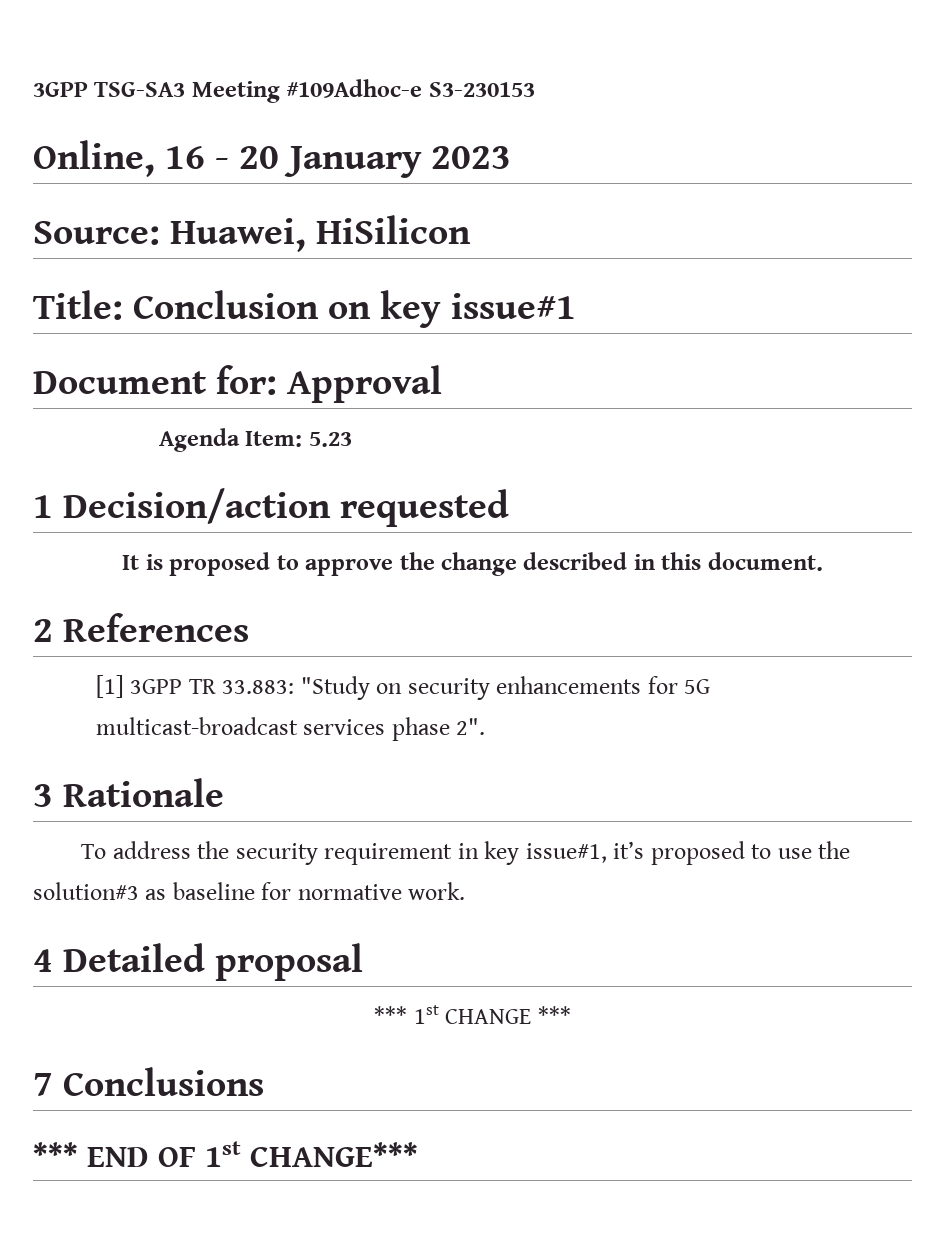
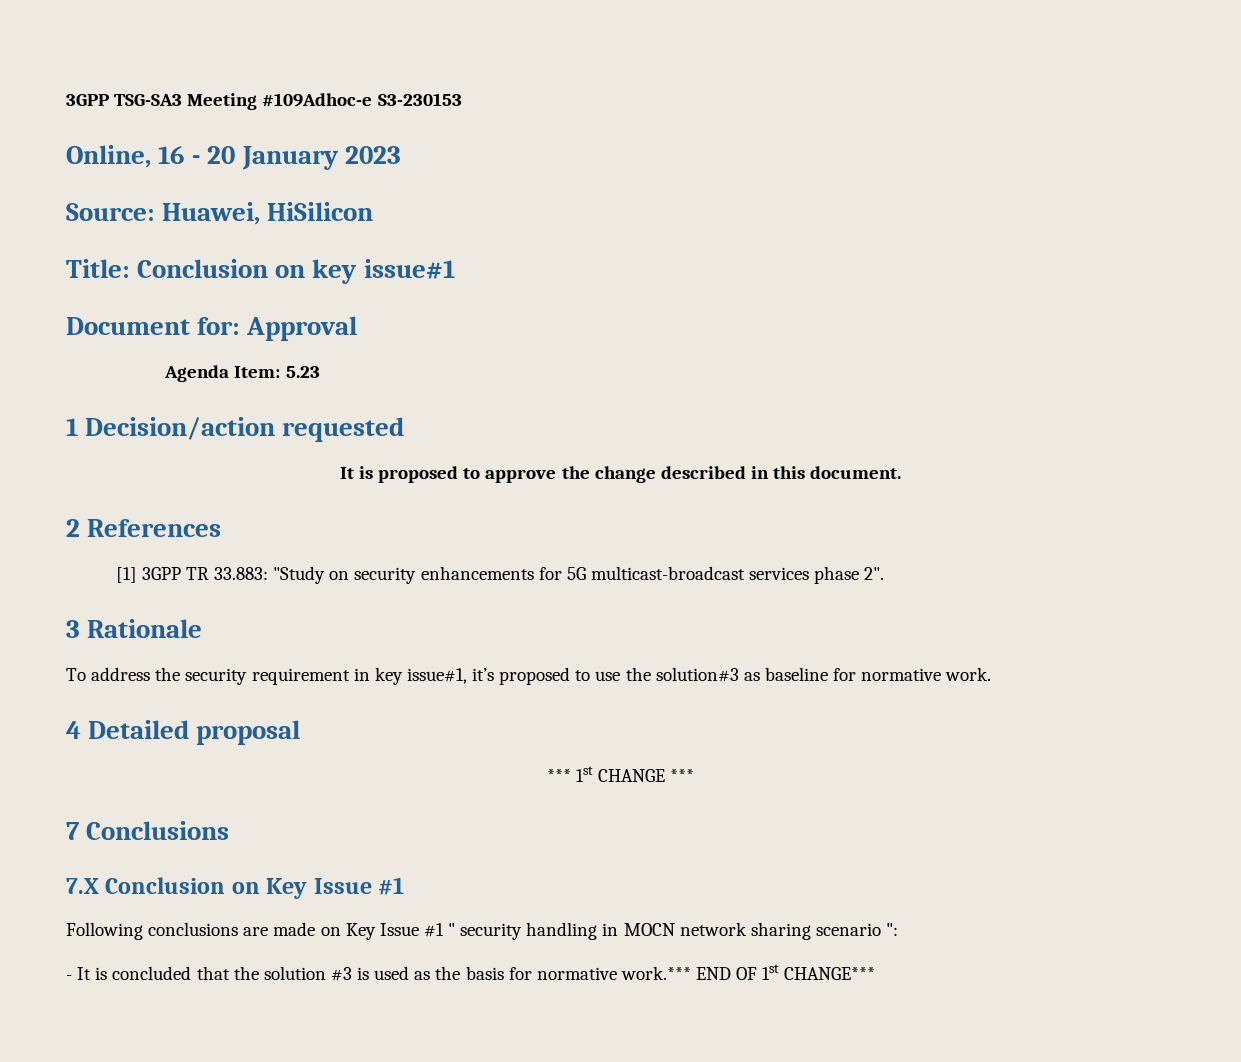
[33,1142,78,1167] *** -> [66,877,405,899] [66,922,899,940] [66,966,691,981] 7.X Conclusion on Key Issue #1 // Following conclusions are made on Key Issue #1 " security handling in MOCN network sharing scenario ": // - It is concluded that the solution #3 is used as the basis for normative work.***

